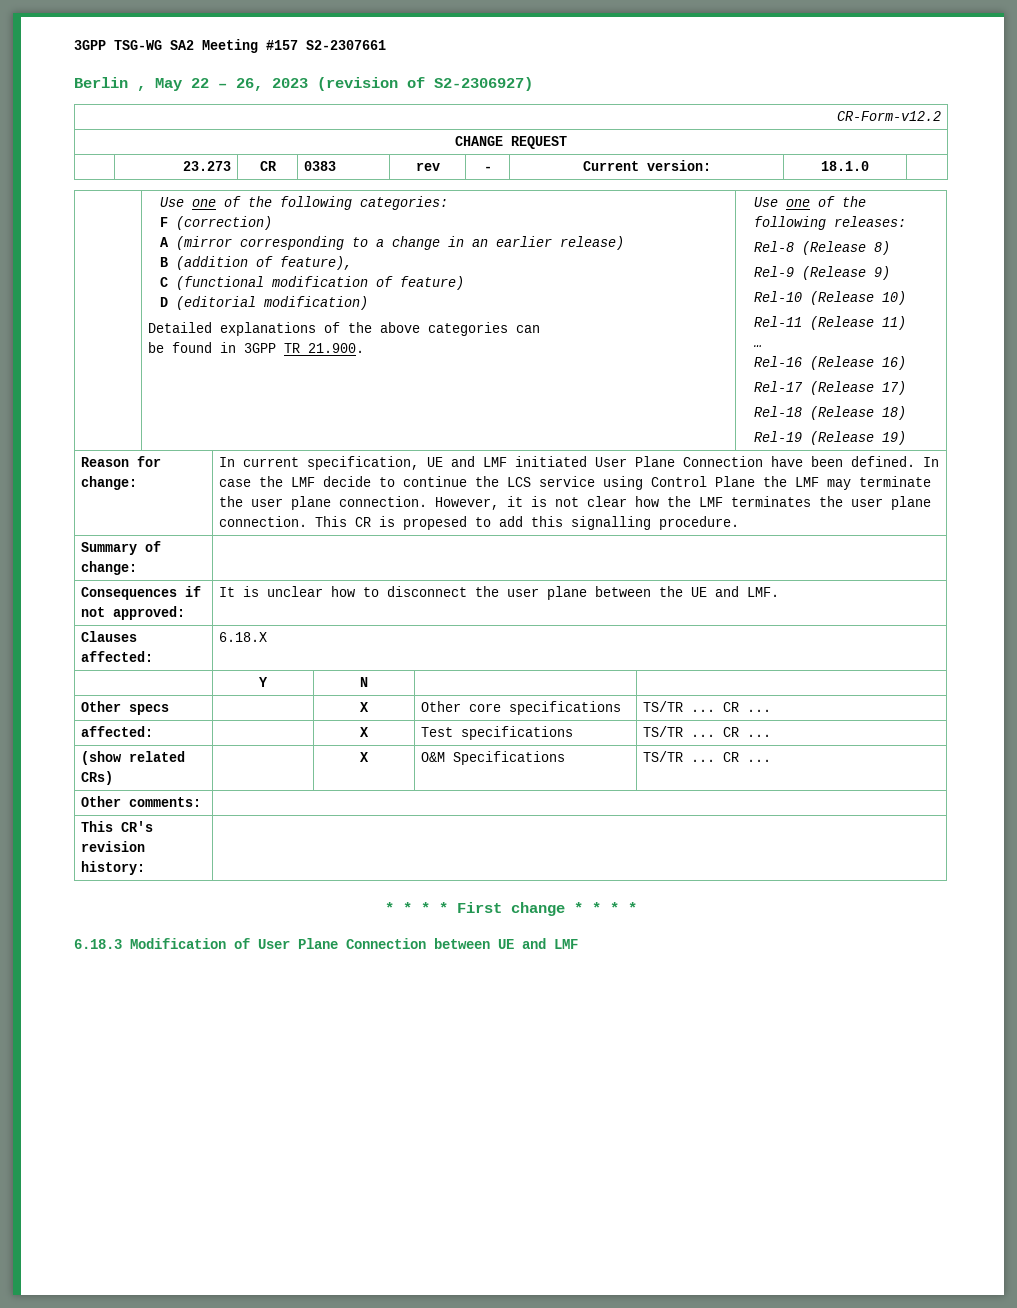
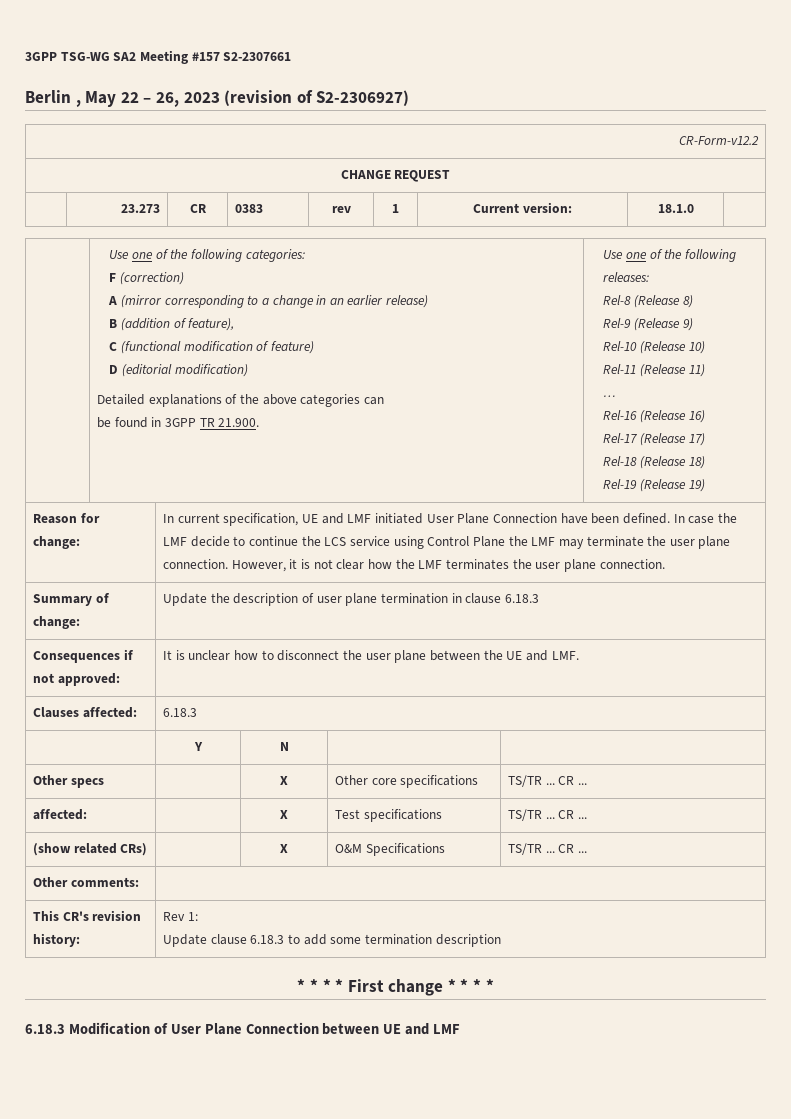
[483,166,492,171] - -> [392,204,399,213] 1
[314,516,739,530] [80,541,161,555] [80,561,137,575] This CR is propesed to add this signalling procedure. // Summary of change: | -> [33,593,110,606] [33,616,81,629] [163,593,539,606] // Summary of change: | Update the description of user plane termination in clause 6.18.3
[218,632,267,642] 6.18.X -> [163,708,198,717] 6.18.3
(145, 868) none -> [163,912,198,921] [163,934,501,947] Rev 1: // Update clause 6.18.3 to add some termination description

